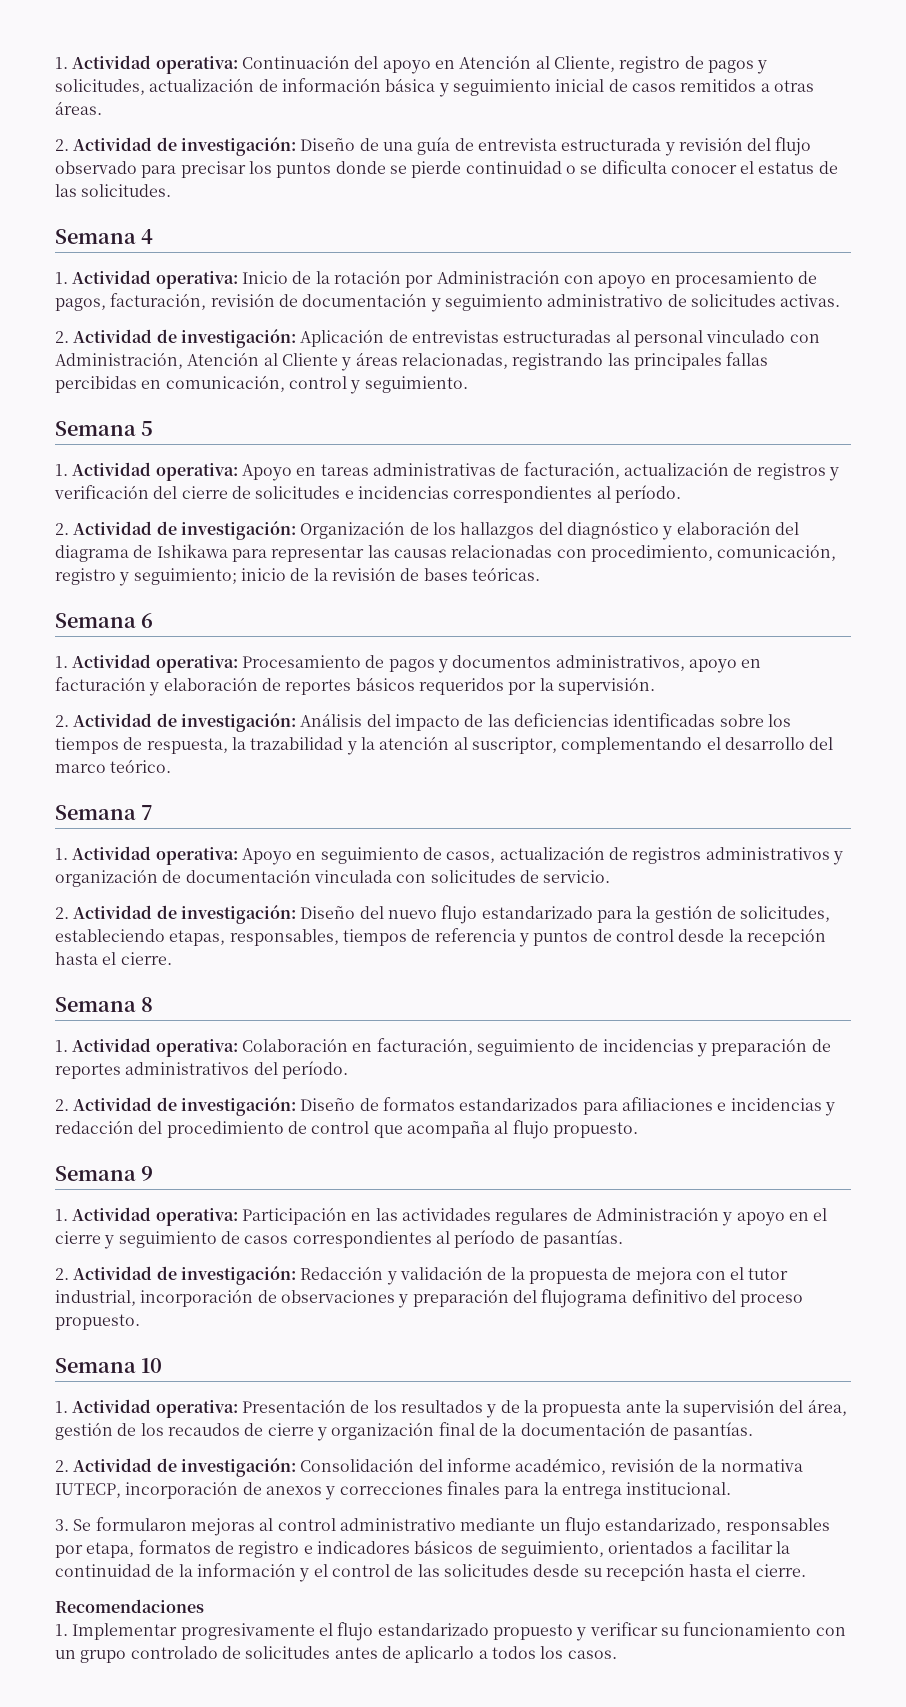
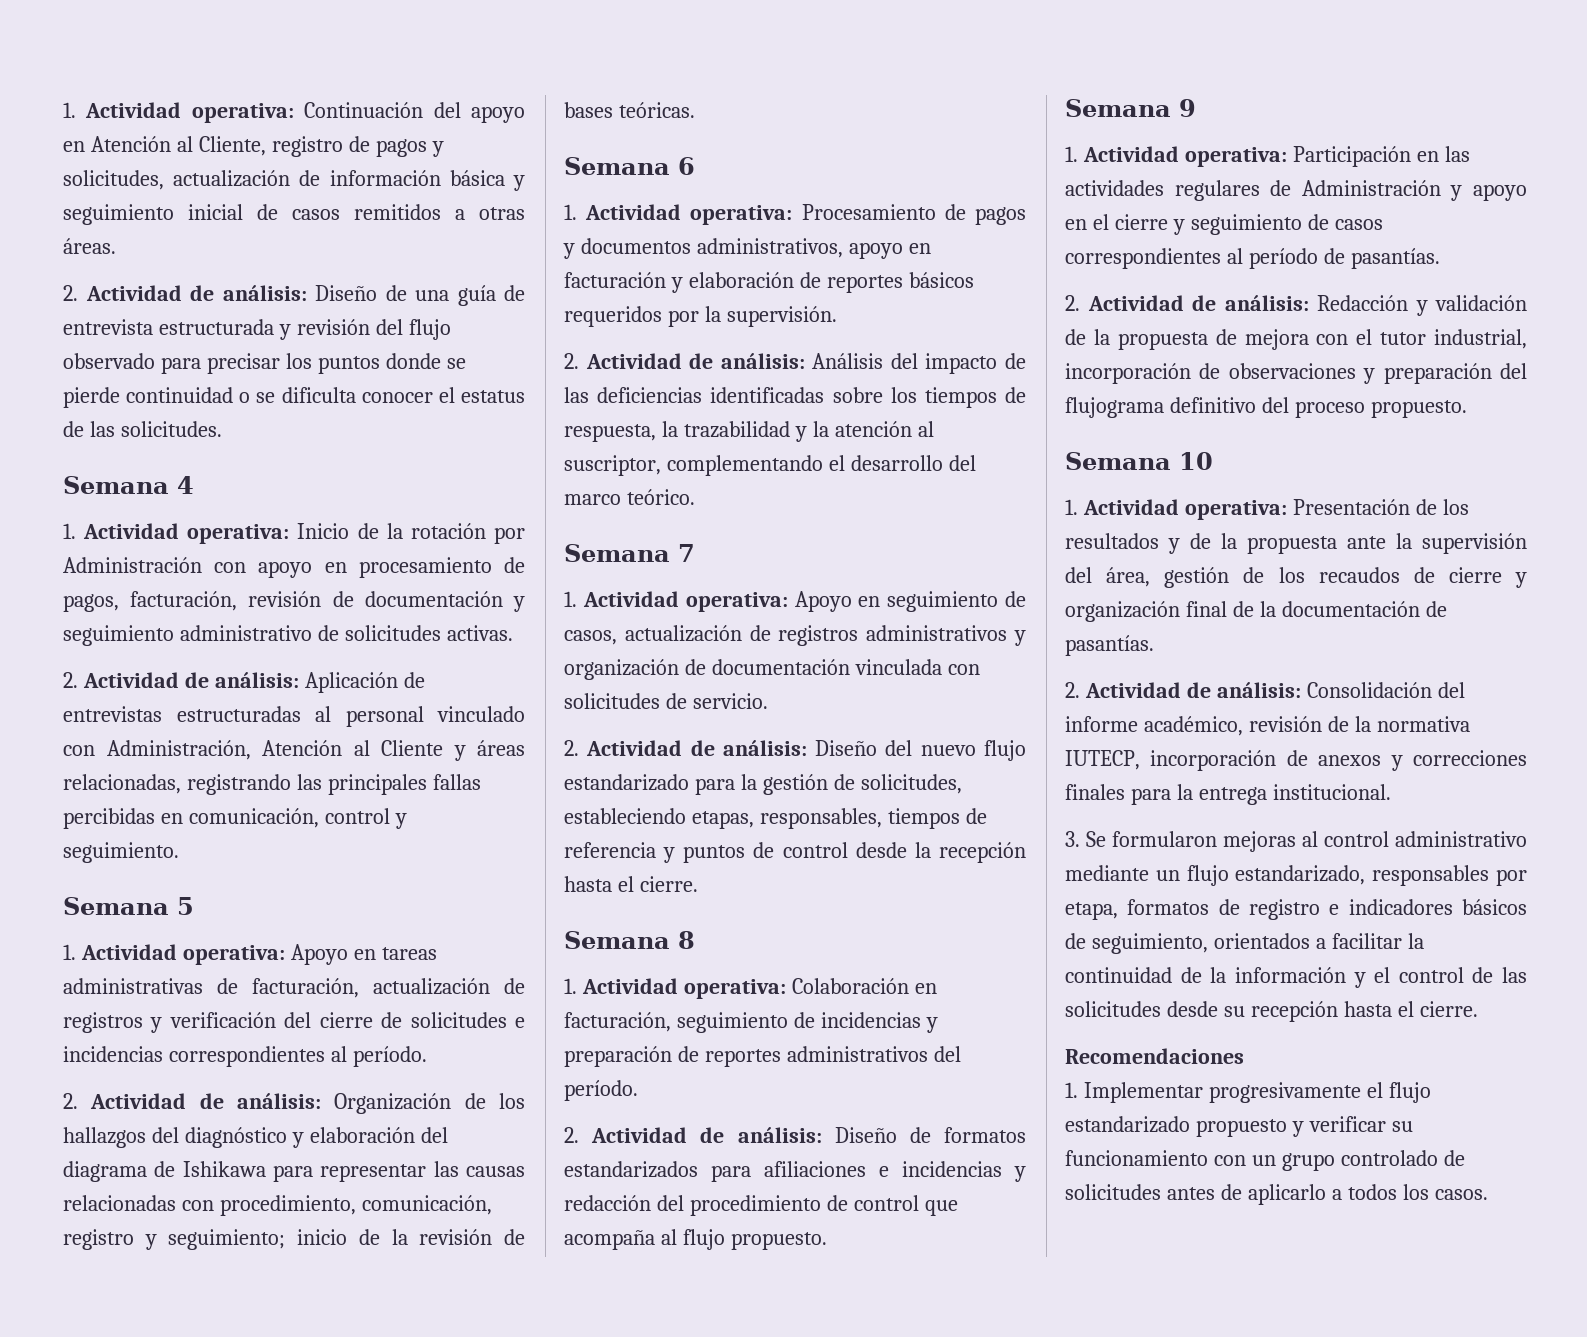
[180,137,296,156] investigación: -> [222,285,307,301] análisis:
[180,329,296,348] investigación: -> [214,672,299,688] análisis:
[180,521,296,540] investigación: -> [237,1093,321,1109] análisis:
[180,713,296,732] investigación: -> [720,353,805,369] análisis:
[180,905,296,924] investigación: -> [722,740,807,756] análisis:
[180,1097,296,1116] investigación: -> [737,1127,822,1143] análisis:
[180,1266,296,1285] investigación: -> [1224,295,1309,311] análisis:
[180,1458,296,1477] investigación: -> [1216,682,1301,698] análisis:

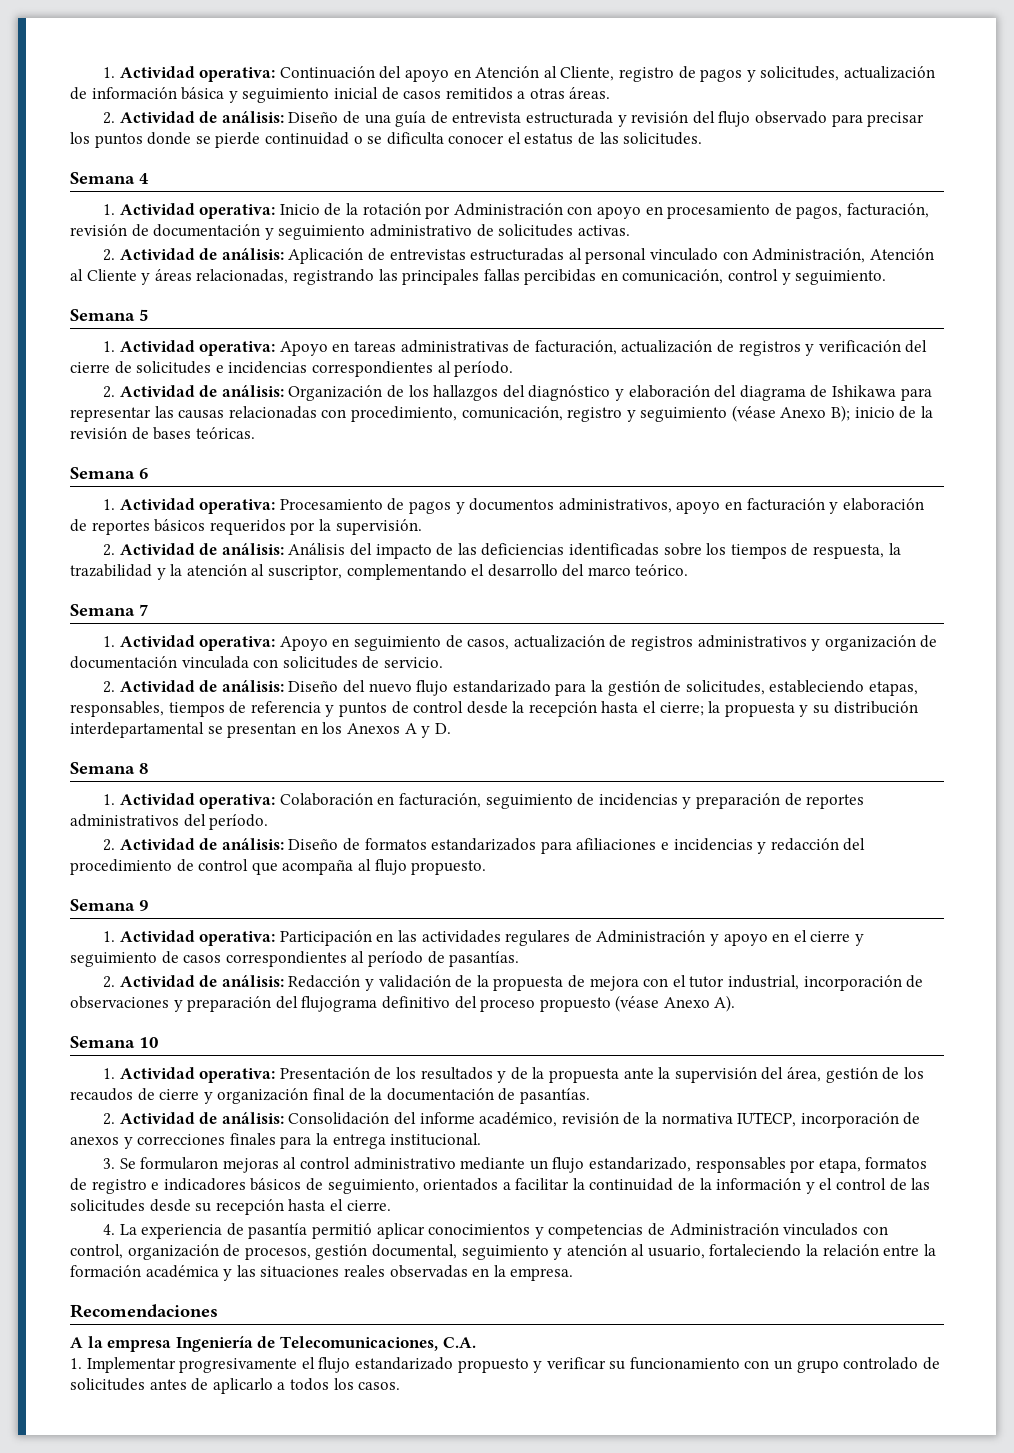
[168,1229,286,1250] seguimiento; -> [640,405,851,422] seguimiento (véase Anexo B);
[639,876,698,892] cierre. -> [659,701,918,717] [70,722,451,738] cierre; la propuesta y su distribución interdepartamental se presentan en los Anexos A y D.
[1370,400,1467,418] propuesto. -> [539,995,736,1012] propuesto (véase Anexo A).
[1065,1048,1244,1064] Recomendaciones -> [103,1223,888,1239] [70,1244,936,1260] [70,1265,574,1281] [70,1304,218,1318] [70,1336,476,1352] 4. La experiencia de pasantía permitió aplicar conocimientos y competencias de Administración vinculados con control, organización de procesos, gestión documental, seguimiento y atención al usuario, fortaleciendo la relación entre la formación académica y las situaciones reales observadas en la empresa. // Recomendaciones // A la empresa Ingeniería de Telecomunicaciones, C.A.

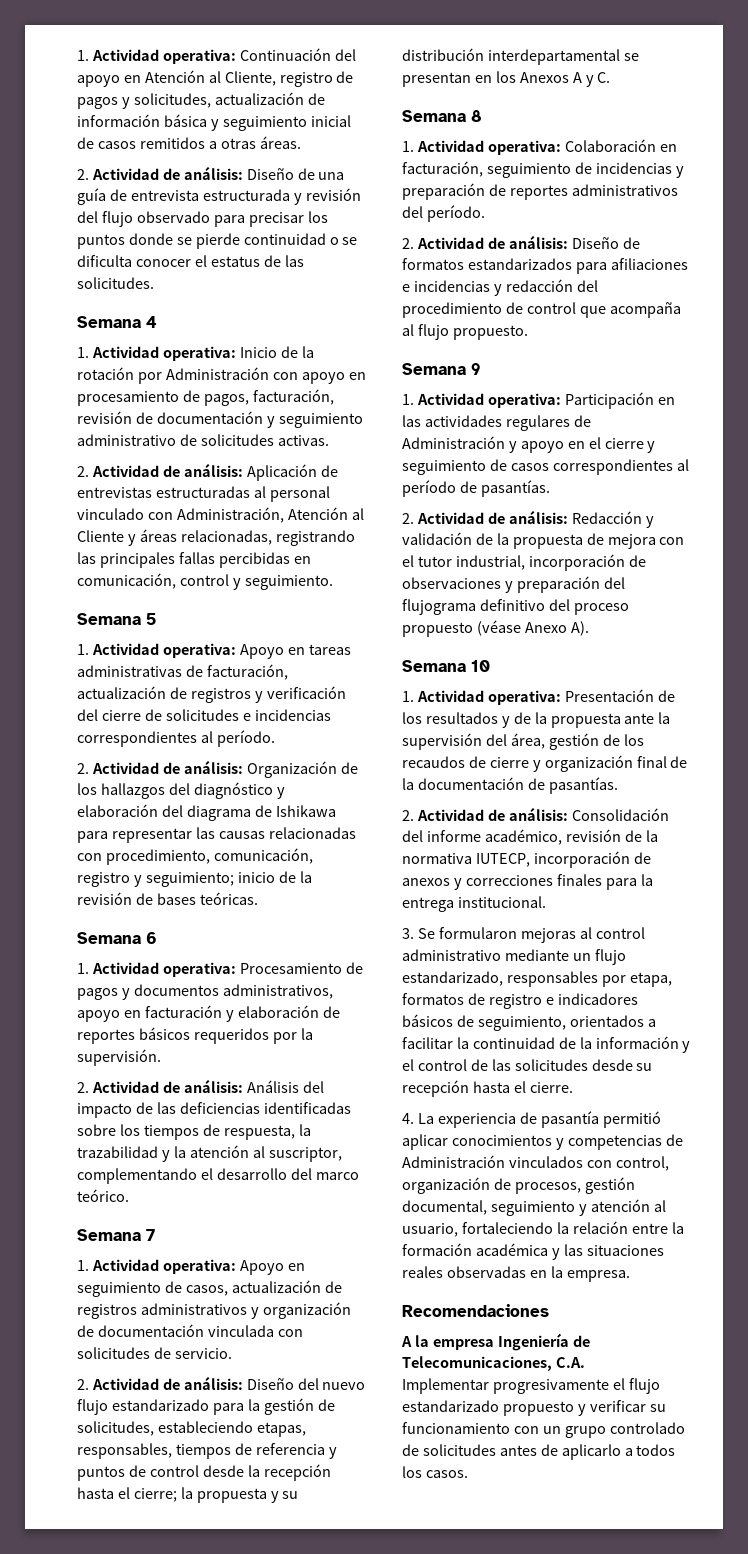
[640,405,851,422] seguimiento (véase Anexo B); -> [145,872,234,887] seguimiento;
[434,723,451,734] D. -> [597,72,611,83] C.
[70,1358,82,1369] 1. -> (585, 1362) none

